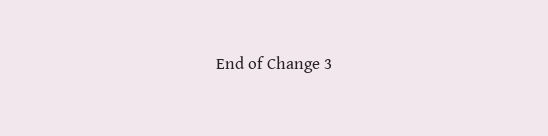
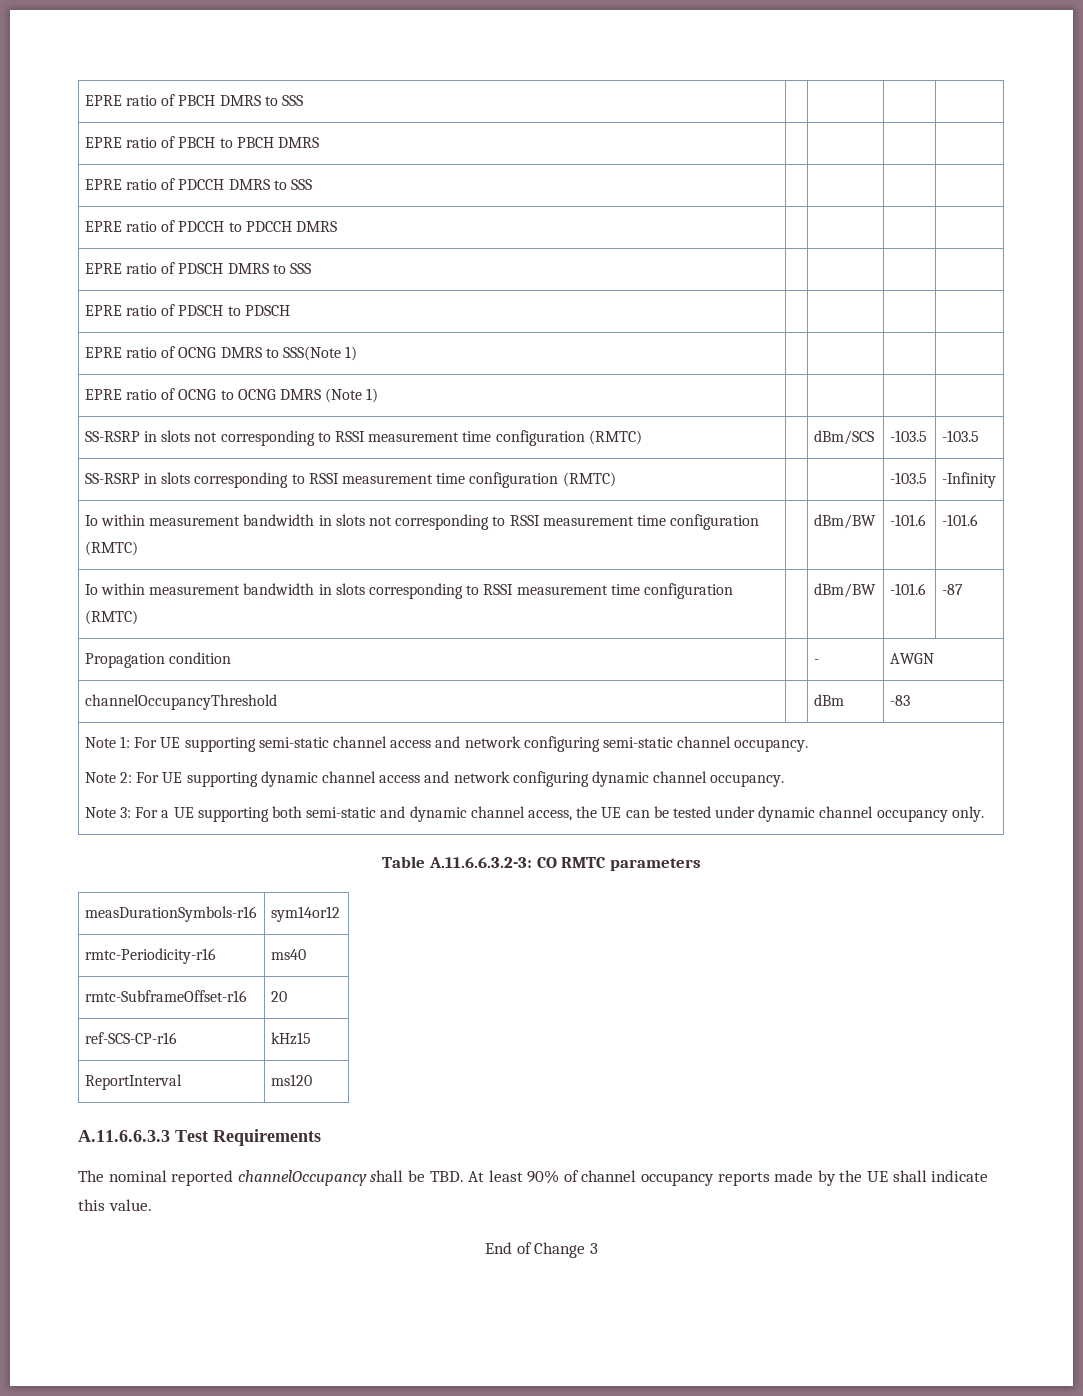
(215, 62) none -> [84,94,304,106] [84,136,320,148] [84,178,313,190] [84,220,338,232] [84,262,312,274] [84,304,290,316] [84,346,358,361] [84,388,379,403] [84,430,642,446] [813,430,874,445] [889,430,927,442] [941,430,979,442] [84,472,616,488] [889,472,927,484] [941,472,996,488] [84,514,760,530] [84,541,138,556] [813,514,876,529] [889,514,926,526] [941,514,978,526] [84,583,733,599] [84,610,138,625] [813,583,876,598] [889,583,926,595] [941,584,963,595] [84,652,232,668] [813,659,819,664] [889,653,934,664] [84,694,277,710] [813,694,844,706] [889,695,910,706] [84,736,809,752] [84,771,785,787] [84,806,984,822] [382,856,701,871] [84,906,257,922] [270,906,340,922] [84,948,216,964] [270,949,306,960] [84,990,247,1002] [270,991,287,1002] [84,1032,177,1044] [270,1032,311,1045] [84,1074,182,1090] [270,1074,312,1086] [78,1129,321,1146] [78,1170,989,1186] [78,1199,152,1211] EPRE ratio of PBCH DMRS to SSS | | | | // EPRE ratio of PBCH to PBCH DMRS | | | | // EPRE ratio of PDCCH DMRS to SSS | | | | // EPRE ratio of PDCCH to PDCCH DMRS | | | | // EPRE ratio of PDSCH DMRS to SSS | | | | // EPRE ratio of PDSCH to PDSCH | | | | // EPRE ratio of OCNG DMRS to SSS(Note 1) | | | | // EPRE ratio of OCNG to OCNG DMRS (Note 1) | | | | // SS-RSRP in slots not corresponding to RSSI measurement time configuration (RMTC) | | dBm/SCS | -103.5 | -103.5 // SS-RSRP in slots corresponding to RSSI measurement time configuration (RMTC) | | | -103.5 | -Infinity // Io within measurement bandwidth in slots not corresponding to RSSI measurement time configuration (RMTC) | | dBm/BW | -101.6 | -101.6 // Io within measurement bandwidth in slots corresponding to RSSI measurement time configuration (RMTC) | | dBm/BW | -101.6 | -87 // Propagation condition | | - | AWGN // channelOccupancyThreshold | | dBm | -83 // Note 1: For UE supporting semi-static channel access and network configuring semi-static channel occupancy. // Note 2: For UE supporting dynamic channel access and network configuring dynamic channel occupancy. // Note 3: For a UE supporting both semi-static and dynamic channel access, the UE can be tested under dynamic channel occupancy only. // Table A.11.6.6.3.2-3: CO RMTC parameters // measDurationSymbols-r16 | sym14or12 // rmtc-Periodicity-r16 | ms40 // rmtc-SubframeOffset-r16 | 20 // ref-SCS-CP-r16 | kHz15 // ReportInterval | ms120 // A.11.6.6.3.3 Test Requirements // The nominal reported channelOccupancy shall be TBD. At least 90% of channel occupancy reports made by the UE shall indicate this value. //

